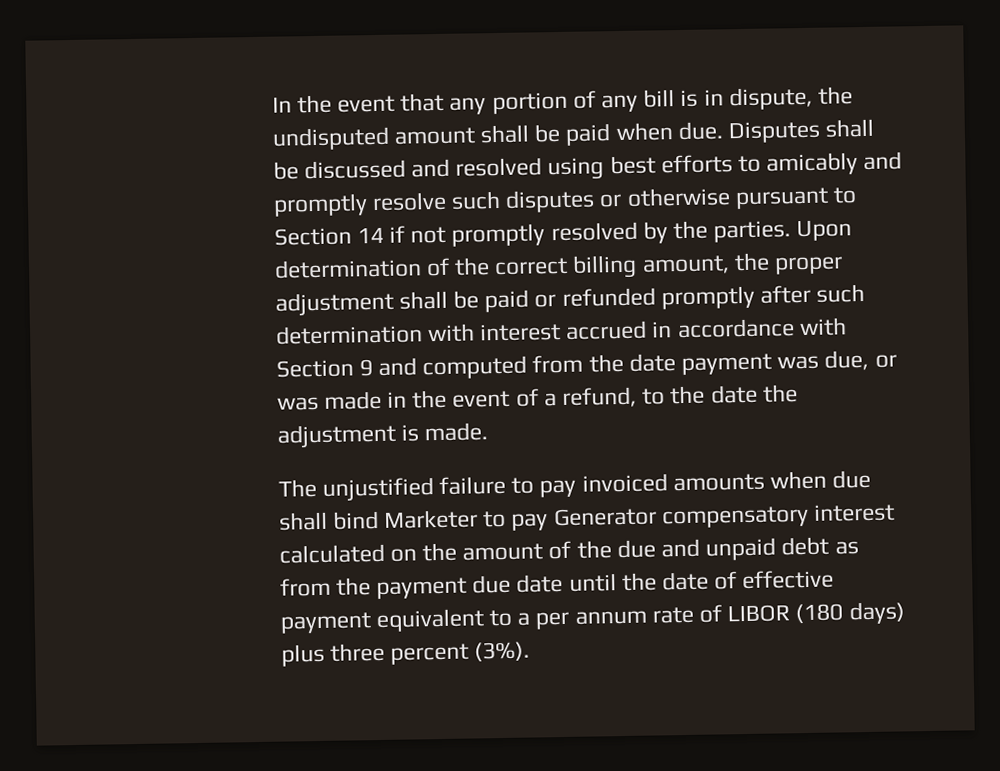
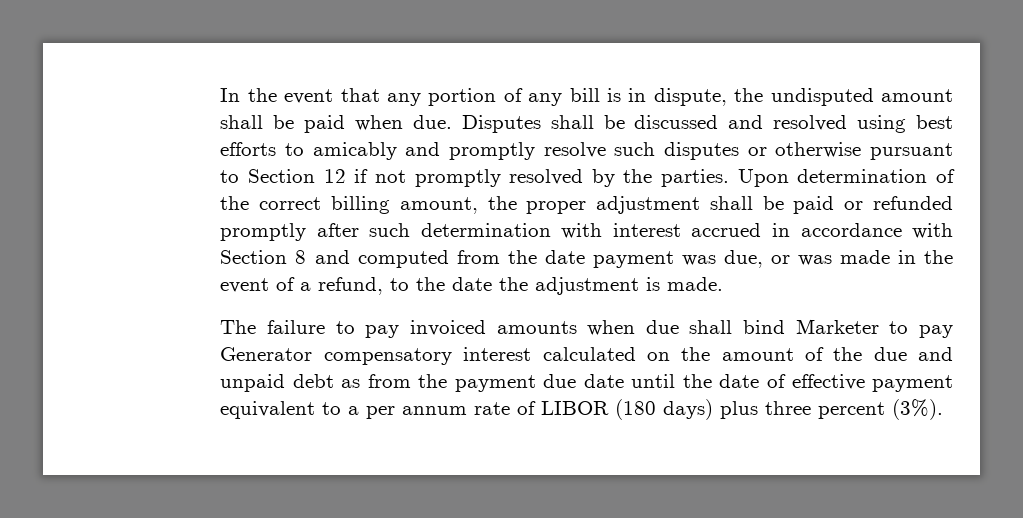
[356,227,384,244] 14 -> [323,169,346,183] 12
[358,359,373,377] 9 -> [295,250,307,264] 8
[321,477,434,502] unjustified -> (257, 327) none

